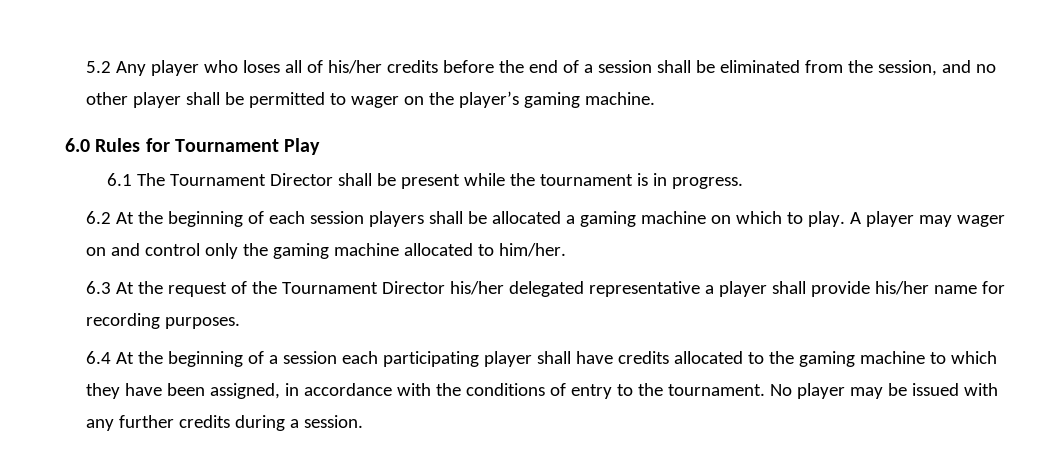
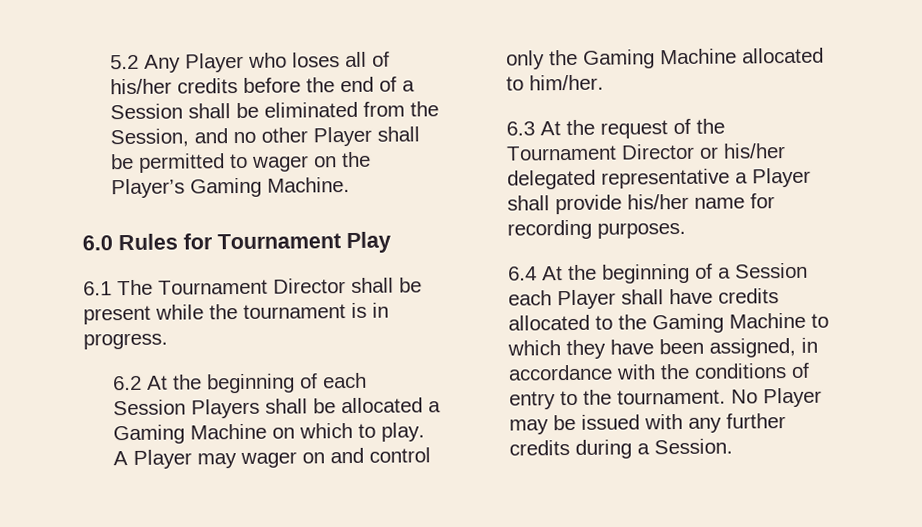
[150,60,199,76] player -> [185,52,245,73] Player
[597,60,652,73] session -> [110,103,184,120] Session
[877,60,937,76] session, -> [110,128,190,148] Session,
[132,92,181,108] player -> [313,126,373,147] Player
[458,91,655,108] player’s gaming machine. -> [111,177,351,199] Player’s Gaming Machine.
[309,211,424,227] session players -> [113,398,261,419] Session Players
[579,211,706,227] gaming machine -> [113,423,268,445] Gaming Machine
[865,211,914,227] player -> [133,449,193,469] Player
[272,243,399,259] gaming machine -> [583,48,738,69] Gaming Machine
(445, 287) none -> [699,146,720,159] or
[718,281,767,297] player -> [752,167,812,188] Player
[282,351,532,367] session each participating player -> [735,262,809,279] [508,289,617,310] Session each Player
[798,351,925,367] gaming machine -> [652,312,807,334] Gaming Machine
[796,383,845,399] player -> [763,387,823,408] Player
[303,415,363,428] session. -> [654,438,734,455] Session.

